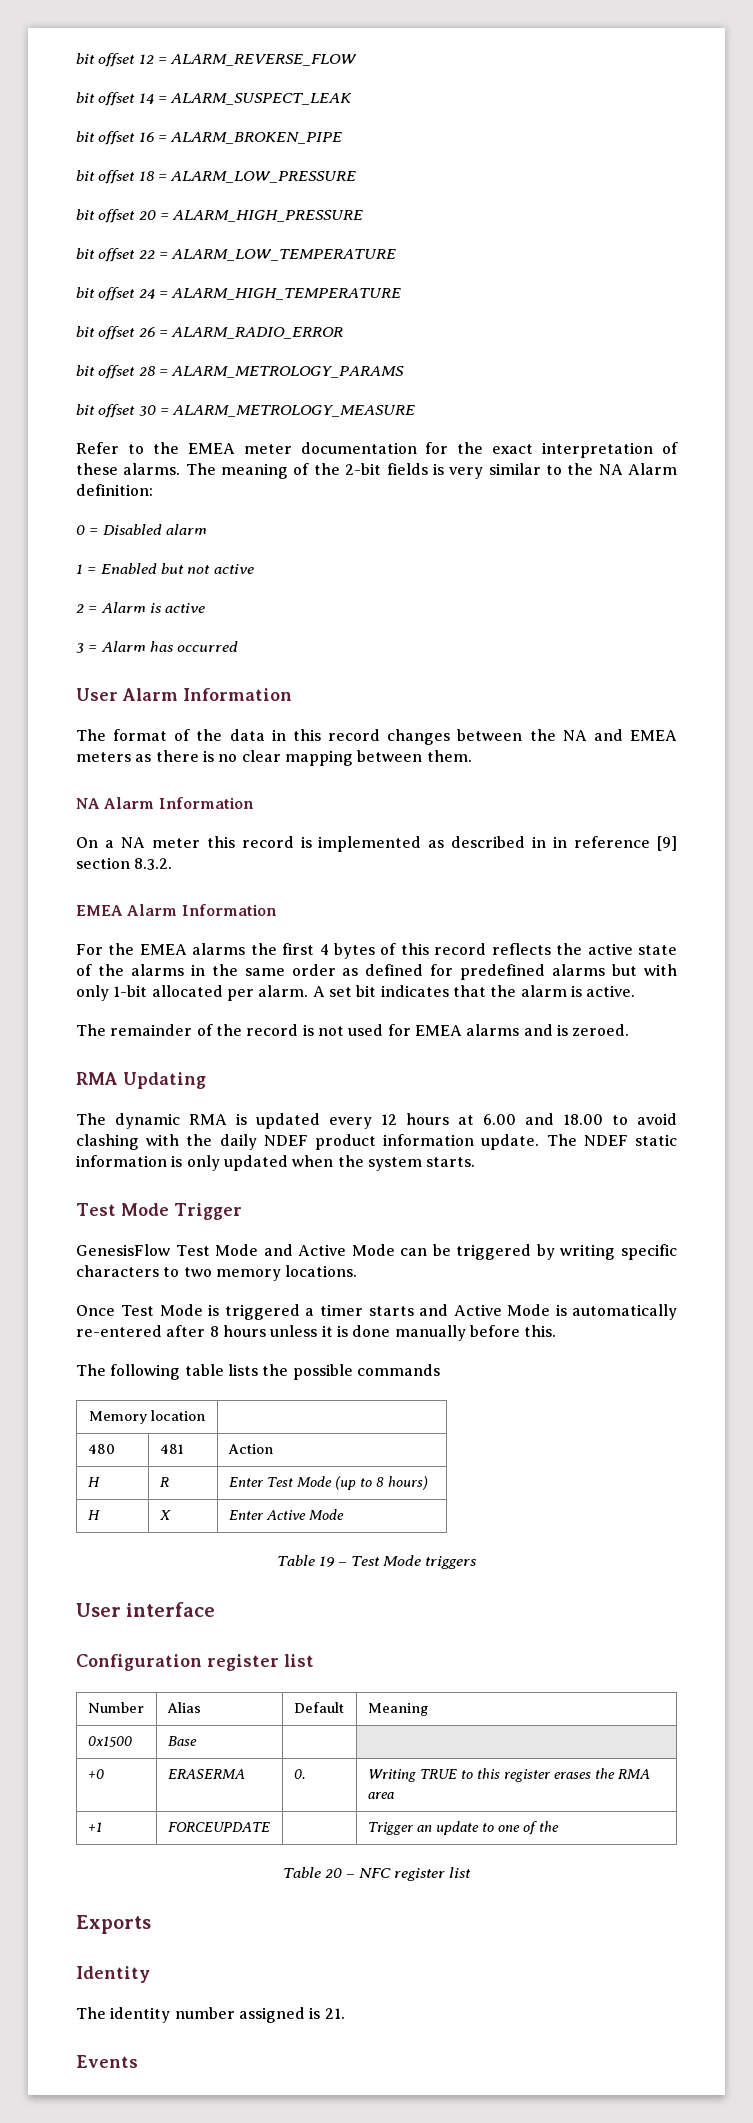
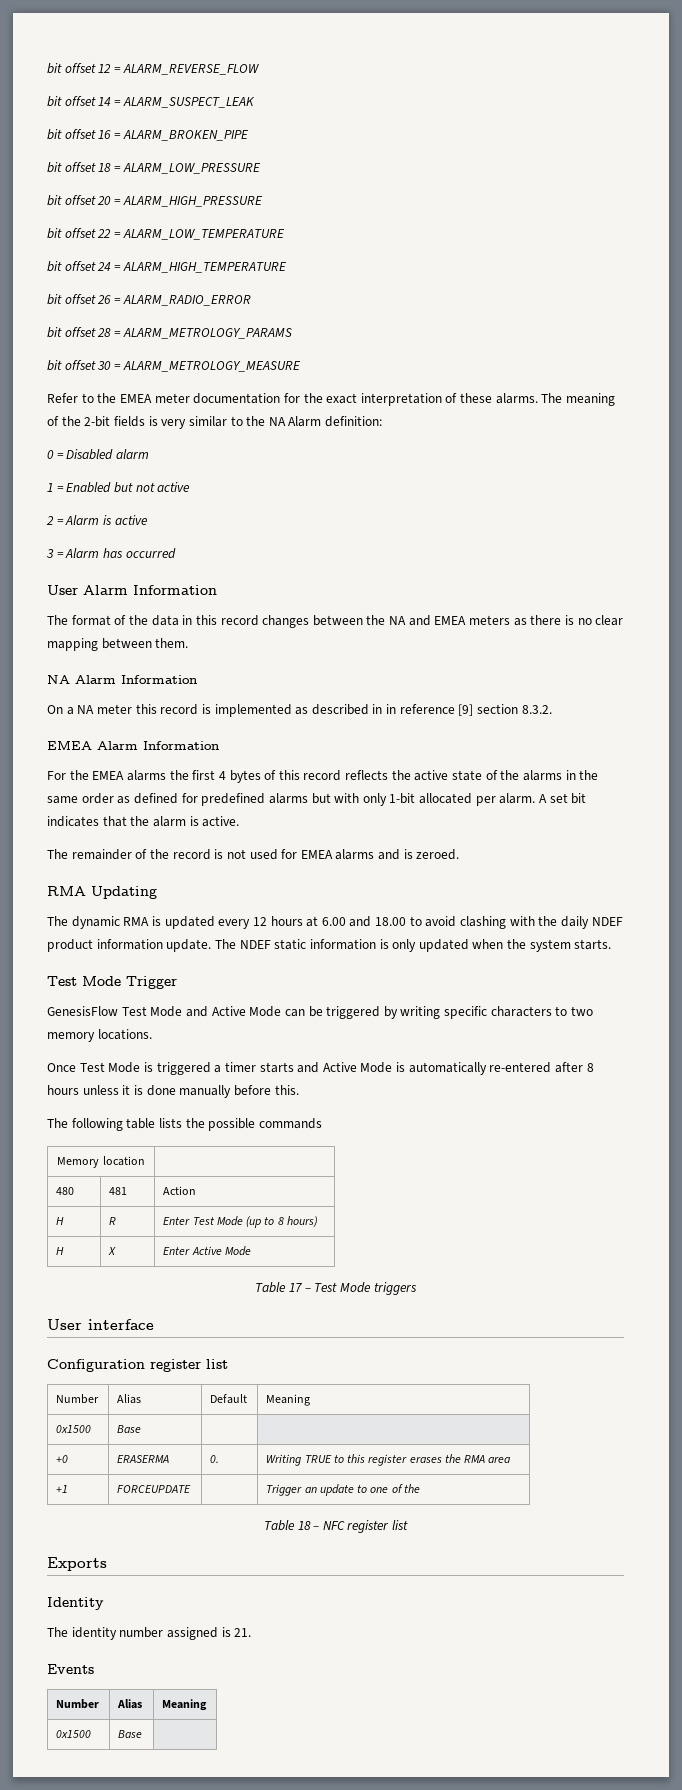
[319,1556,336,1567] 19 -> [289,1283,303,1292] 17
[325,1868,343,1878] 20 -> [297,1521,311,1530] 18
(138, 2061) none -> [56,1699,100,1709] [117,1699,143,1709] [162,1699,208,1711] [56,1730,92,1738] [118,1730,143,1738] // Number | Alias | Meaning // 0x1500 | Base |

